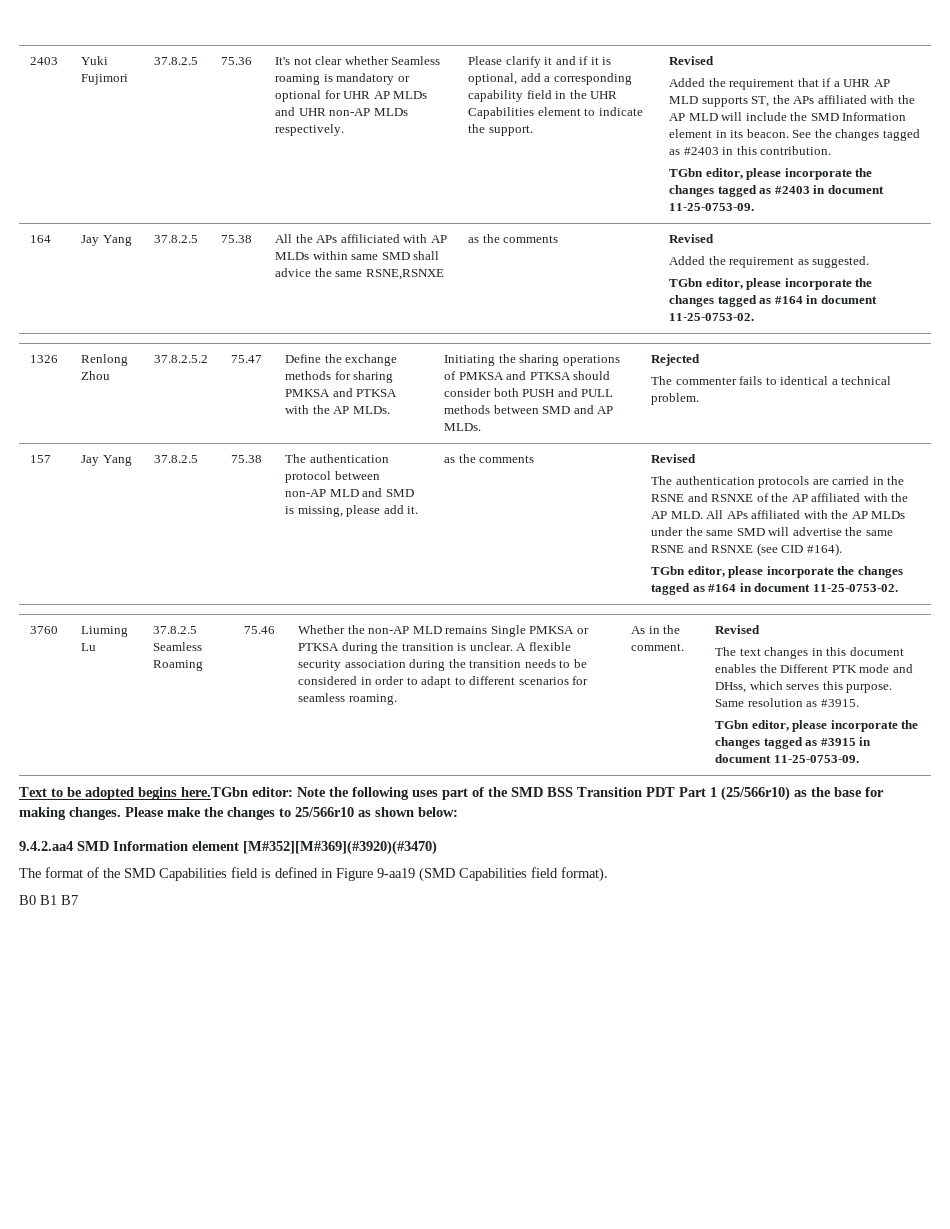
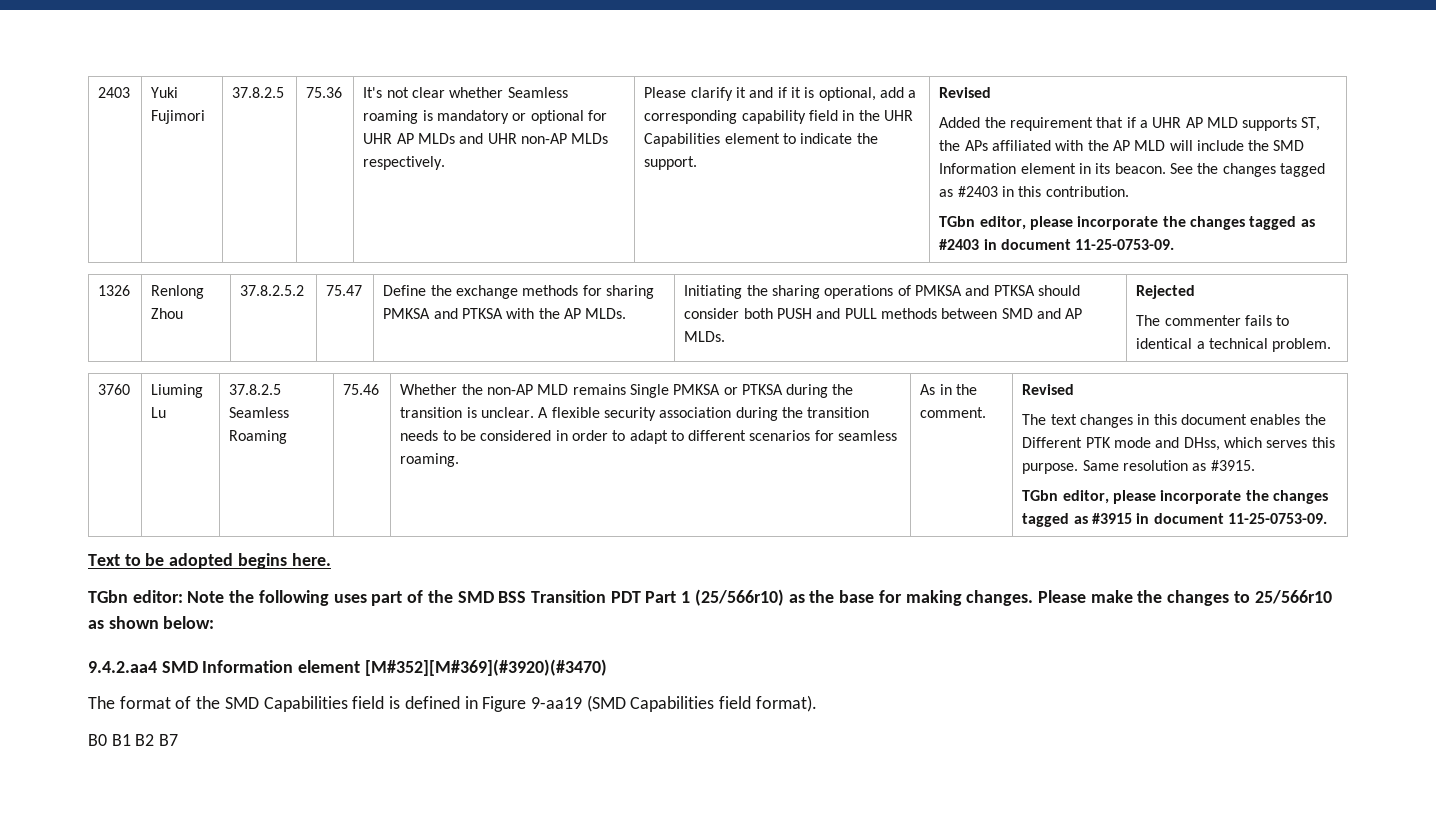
[30,235,52,243] [81,235,132,246] [154,235,199,243] [221,235,253,243] [275,234,447,243] [275,251,440,260] [275,268,444,280] [468,234,559,243] [669,234,715,243] [669,256,870,268] [669,278,873,290] [669,295,877,307] [669,313,755,321] // 164 | Jay Yang | 37.8.2.5 | 75.38 | All the APs affiliciated with AP MLDs within same SMD shall advice the same RSNE,RSNXE | as the comments | Revised // Added the requirement as suggested. // TGbn editor, please incorporate the changes tagged as #164 in document 11-25-0753-02. -> (1175, 244) none
[30,455,52,463] [81,455,132,466] [154,455,199,463] [231,455,263,463] [285,454,389,463] [285,471,380,483] [285,488,414,497] [285,505,419,517] [444,454,535,463] [651,454,697,463] [651,476,905,488] [651,493,909,502] [651,510,906,519] [651,527,893,536] [651,543,842,556] [651,566,903,578] [651,583,898,595] // 157 | Jay Yang | 37.8.2.5 | 75.38 | The authentication protocol between non-AP MLD and SMD is missing, please add it. | as the comments | Revised // The authentication protocols are carried in the RSNE and RSNXE of the AP affiliated with the AP MLD. All APs affiliated with the AP MLDs under the same SMD will advertise the same RSNE and RSNXE (see CID #164). // TGbn editor, please incorporate the changes tagged as #164 in document 11-25-0753-02. -> (1332, 345) none
[181,787,248,797] here.TGbn -> [291,553,331,566] [88,590,128,603] here. // TGbn
(57, 900) none -> [135,734,155,746] B2

